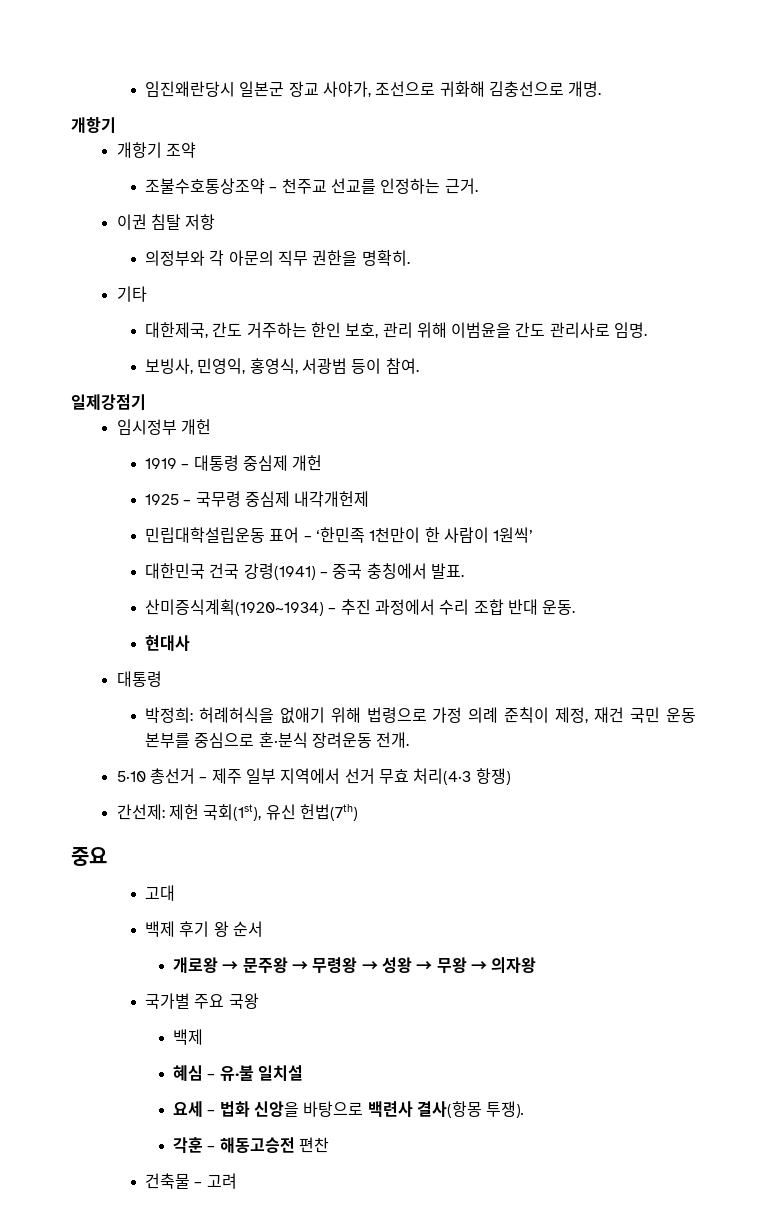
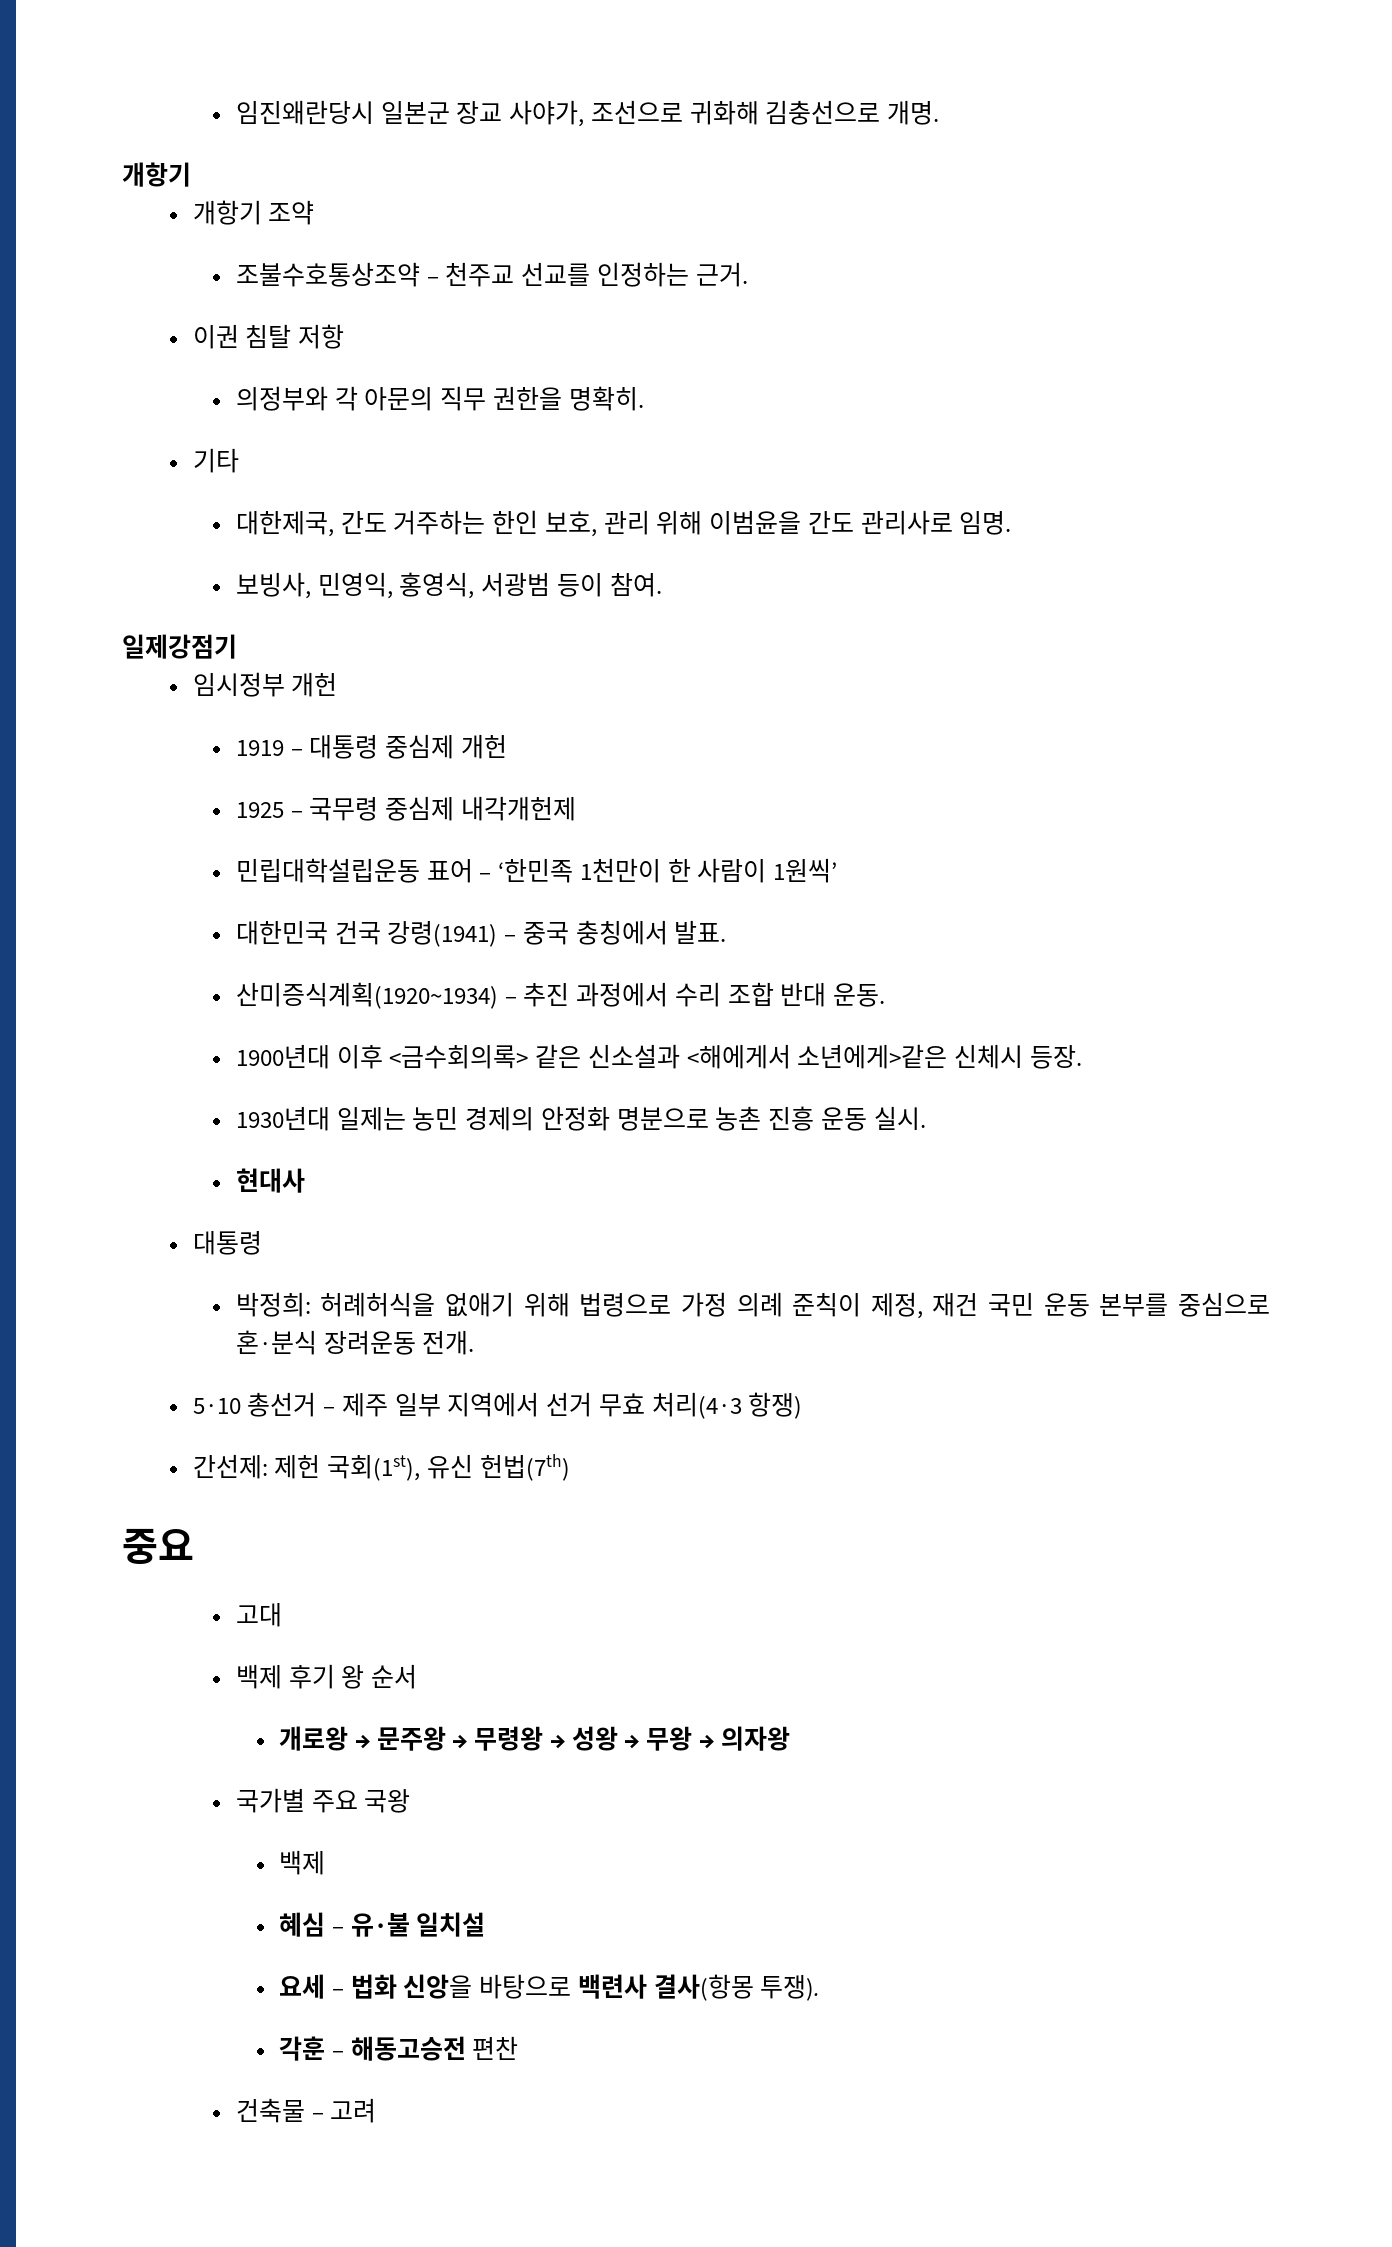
(576, 607) none -> [235,1044,1082,1069] [235,1106,926,1131] // 1900년대 이후 <금수회의록> 같은 신소설과 <해에게서 소년에게>같은 신체시 등장. // 1930년대 일제는 농민 경제의 안정화 명분으로 농촌 진흥 운동 실시.

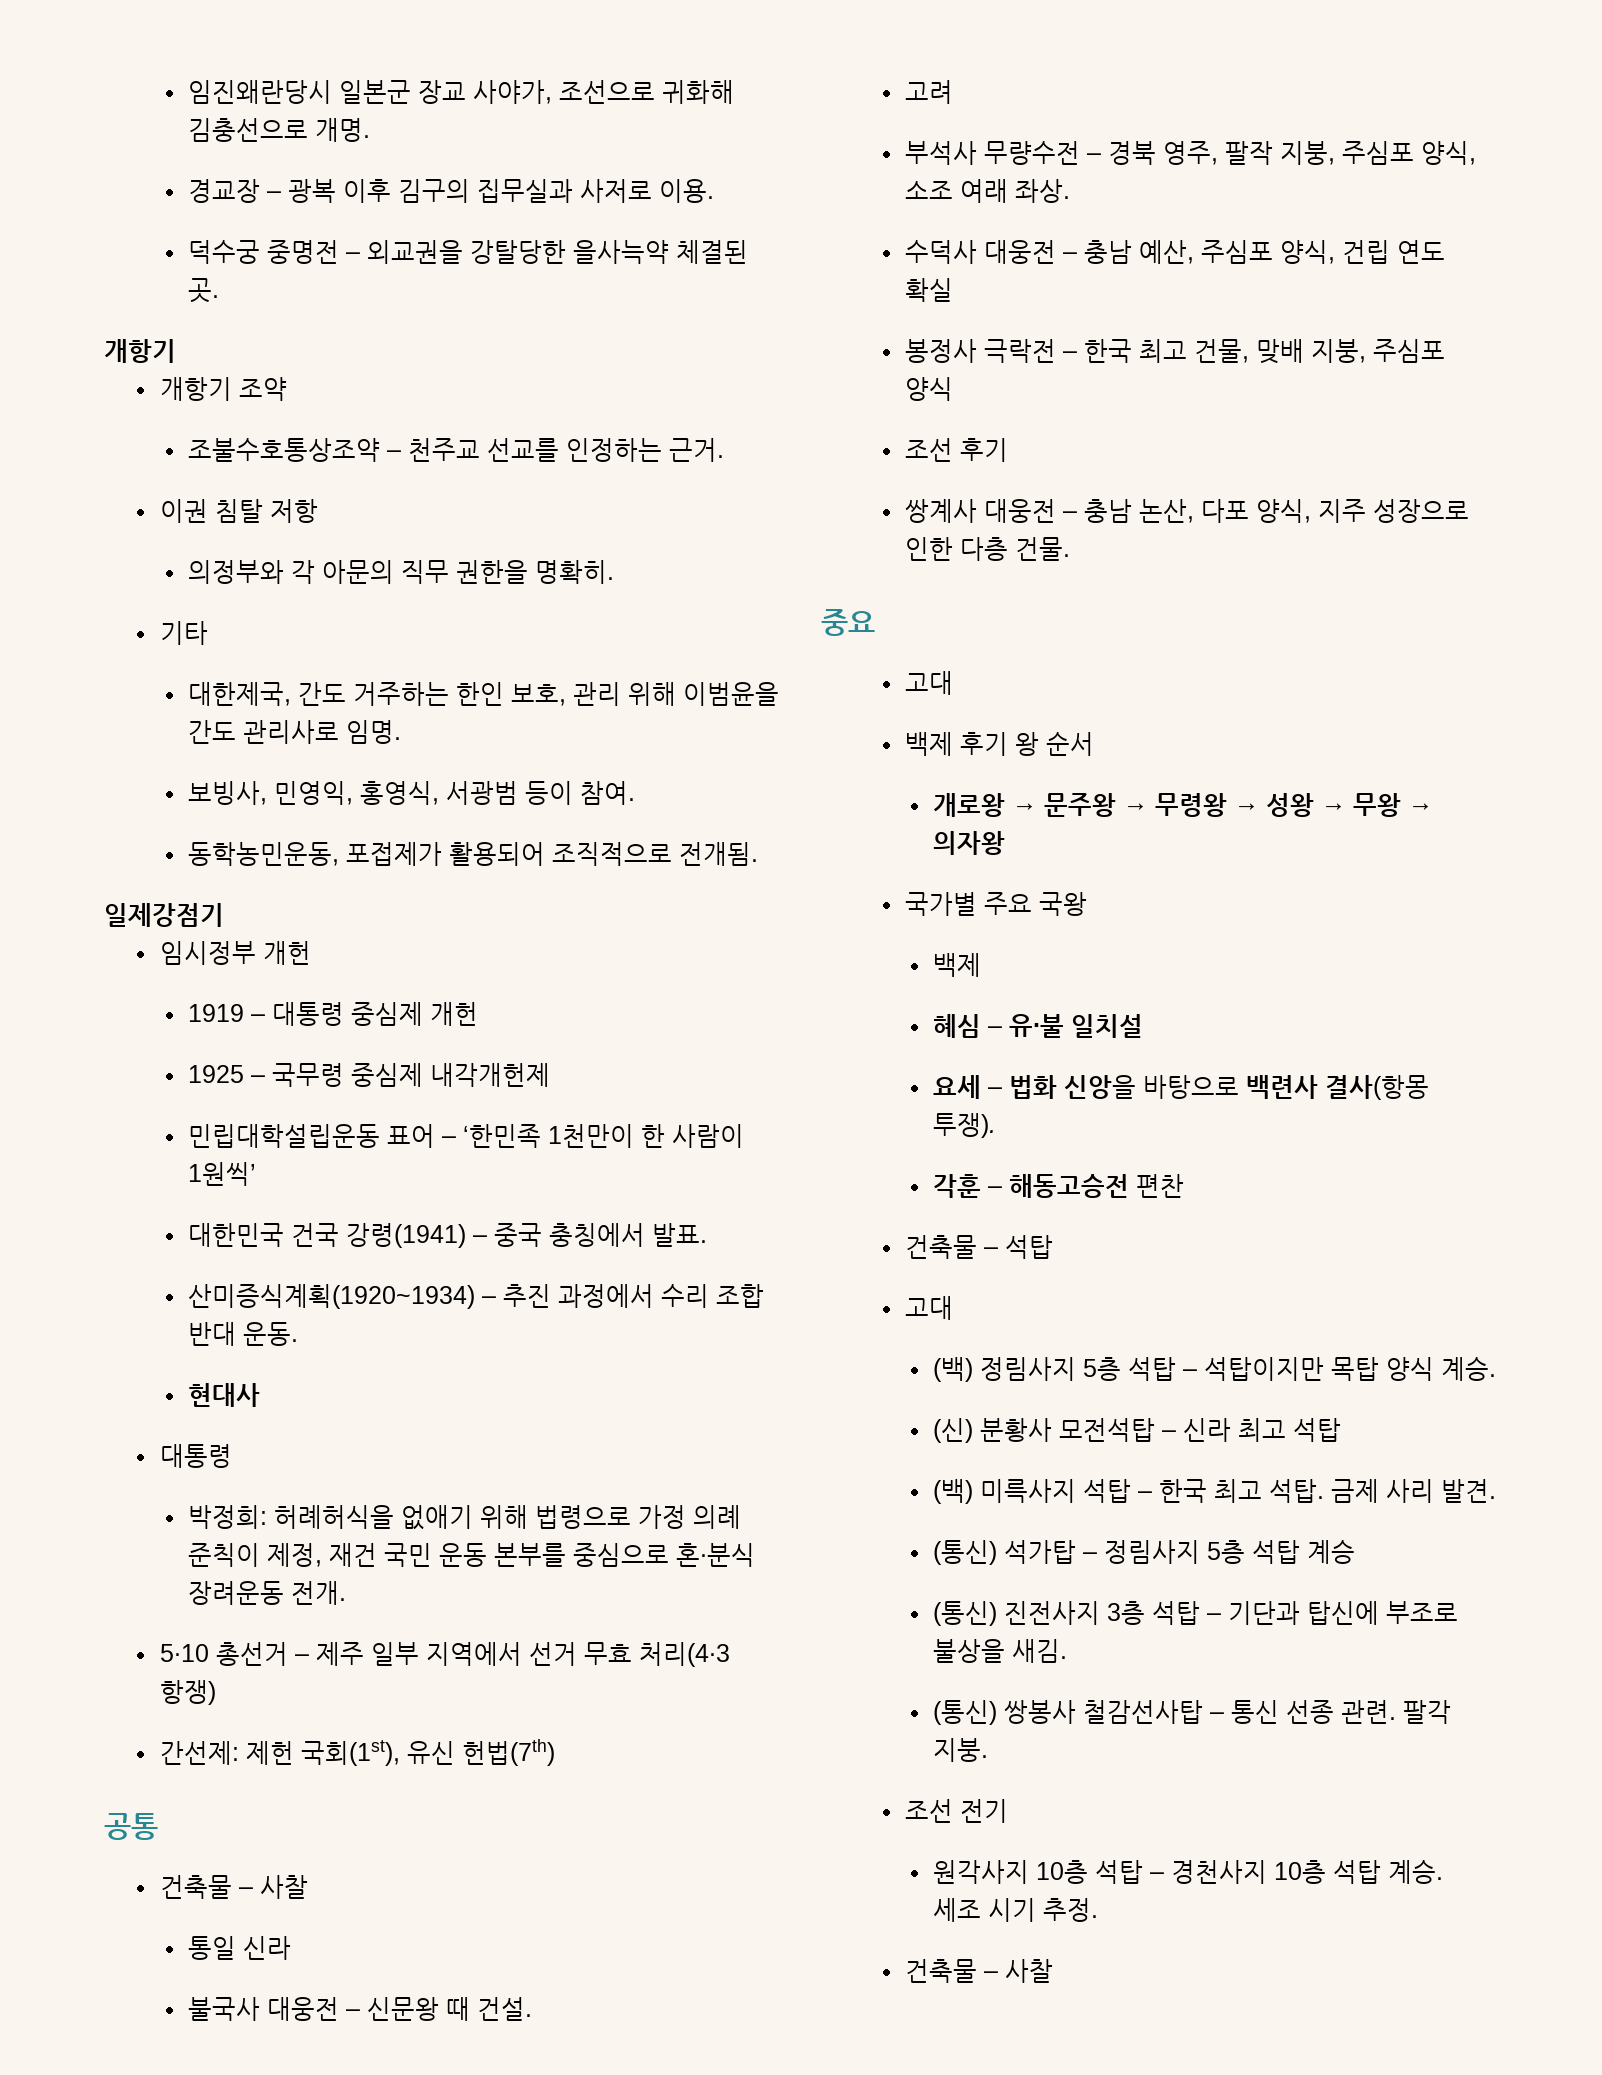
(940, 112) none -> [188,179,715,203] [188,240,749,264] [188,278,220,303] // 경교장 – 광복 이후 김구의 집무실과 사저로 이용. // 덕수궁 중명전 – 외교권을 강탈당한 을사늑약 체결된 곳.
(662, 585) none -> [188,842,759,866] // 동학농민운동, 포접제가 활용되어 조직적으로 전개됨.
[235,1044,1082,1069] [235,1106,926,1131] // 1900년대 이후 <금수회의록> 같은 신소설과 <해에게서 소년에게>같은 신체시 등장. // 1930년대 일제는 농민 경제의 안정화 명분으로 농촌 진흥 운동 실시. -> (299, 1334) none
(570, 1467) none -> [104,1813,158,1840] [159,1875,308,1899] [188,1936,292,1960] [188,1997,533,2021] [905,80,954,104] [905,141,1477,165] [905,179,1071,203] [905,240,1446,264] [905,278,954,302] [905,339,1446,364] [905,377,954,401] [905,438,1009,462] [905,499,1470,523] [905,537,1071,561] // 공통 // 건축물 – 사찰 // 통일 신라 // 불국사 대웅전 – 신문왕 때 건설. // 고려 // 부석사 무량수전 – 경북 영주, 팔작 지붕, 주심포 양식, 소조 여래 좌상. // 수덕사 대웅전 – 충남 예산, 주심포 양식, 건립 연도 확실 // 봉정사 극락전 – 한국 최고 건물, 맞배 지붕, 주심포 양식 // 조선 후기 // 쌍계사 대웅전 – 충남 논산, 다포 양식, 지주 성장으로 인한 다층 건물.
[330,2098,377,2123] 고려 -> [1005,1235,1054,1259] [905,1296,954,1320] [933,1356,1497,1382] [933,1418,1342,1443] [933,1479,1497,1504] [933,1539,1356,1565] [933,1601,1459,1626] [933,1639,1068,1663] [933,1700,1452,1725] [933,1738,989,1762] [905,1799,1009,1823] [933,1859,1444,1884] [933,1898,1099,1922] [905,1959,1054,1983] 석탑 // 고대 // (백) 정림사지 5층 석탑 – 석탑이지만 목탑 양식 계승. // (신) 분황사 모전석탑 – 신라 최고 석탑 // (백) 미륵사지 석탑 – 한국 최고 석탑. 금제 사리 발견. // (통신) 석가탑 – 정림사지 5층 석탑 계승 // (통신) 진전사지 3층 석탑 – 기단과 탑신에 부조로 불상을 새김. // (통신) 쌍봉사 철감선사탑 – 통신 선종 관련. 팔각 지붕. // 조선 전기 // 원각사지 10층 석탑 – 경천사지 10층 석탑 계승. 세조 시기 추정. // 건축물 – 사찰

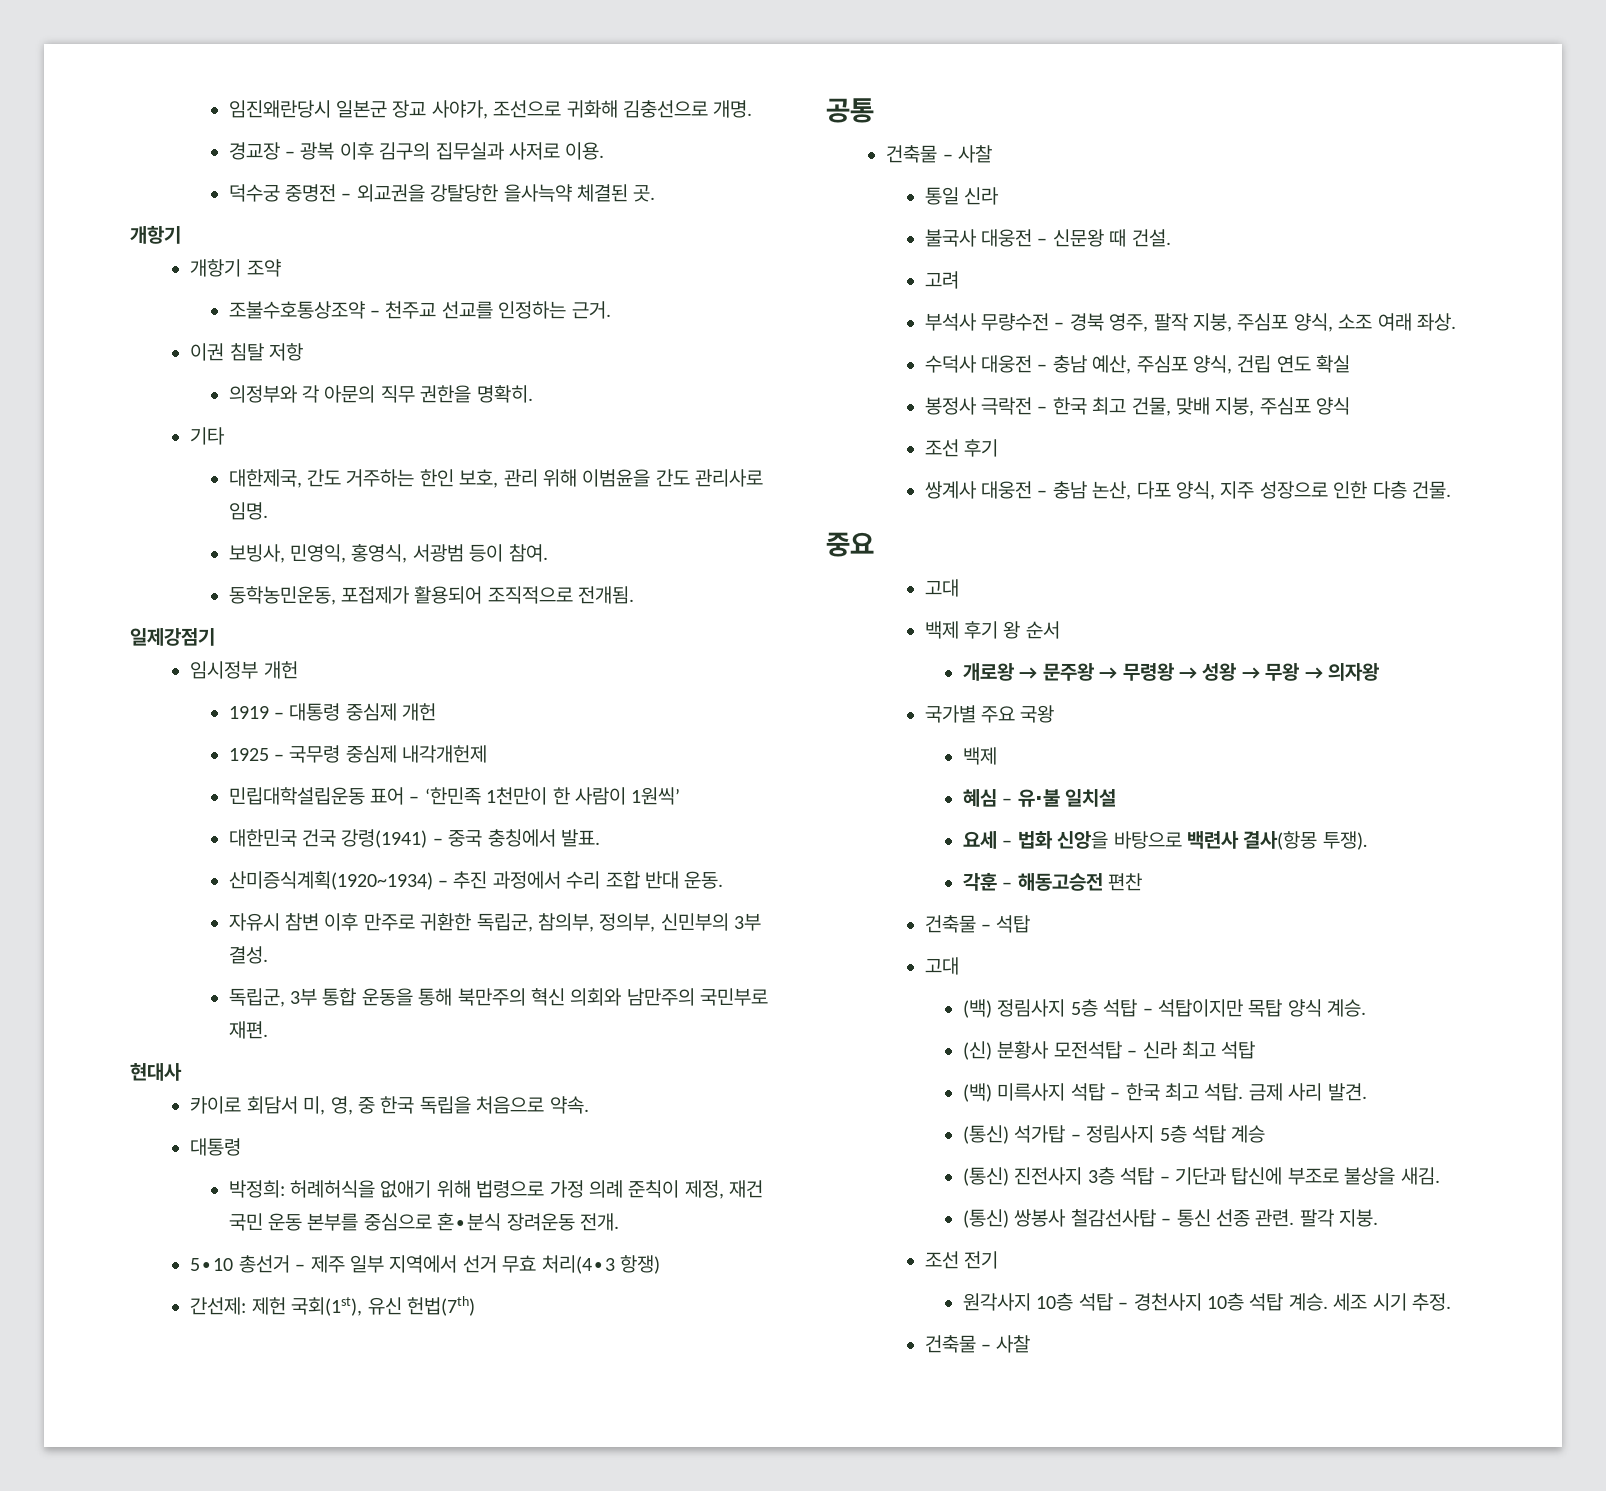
[188,1383,261,1407] 현대사 -> [228,913,762,932] [228,946,268,964] [228,988,769,1007] [228,1021,268,1039] [130,1063,182,1081] [190,1096,589,1115] 자유시 참변 이후 만주로 귀환한 독립군, 참의부, 정의부, 신민부의 3부 결성. // 독립군, 3부 통합 운동을 통해 북만주의 혁신 의회와 남만주의 국민부로 재편. // 현대사 // 카이로 회담서 미, 영, 중 한국 독립을 처음으로 약속.

